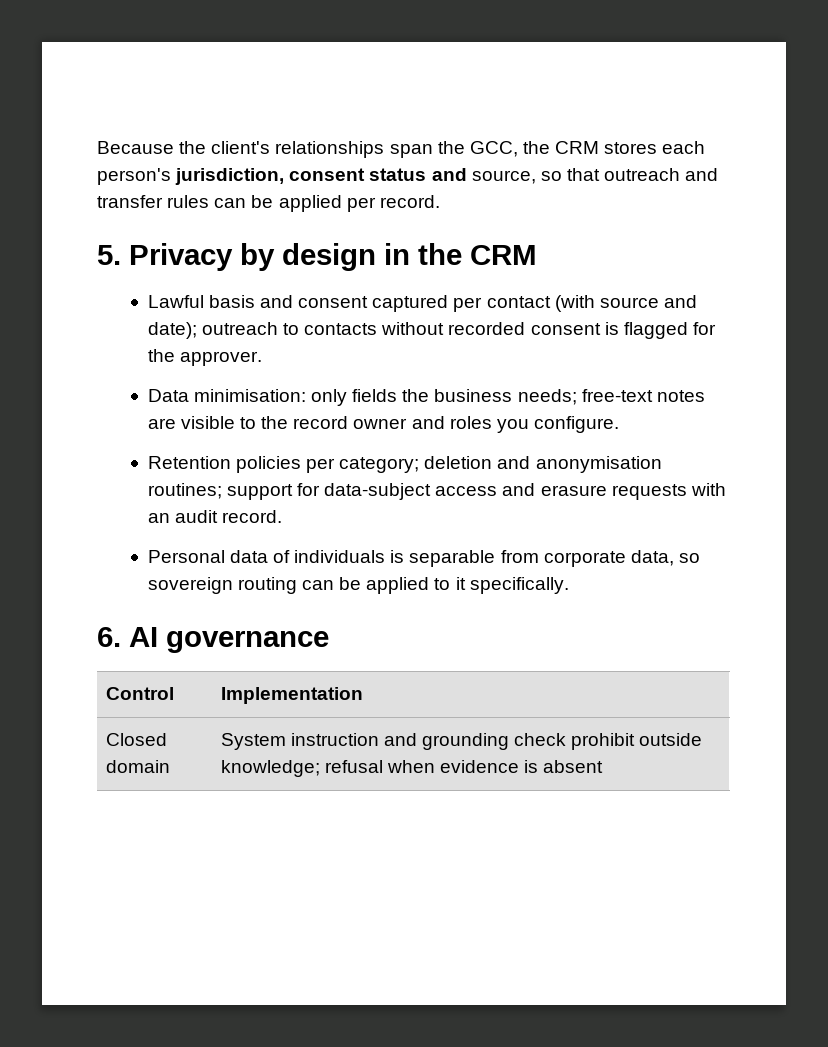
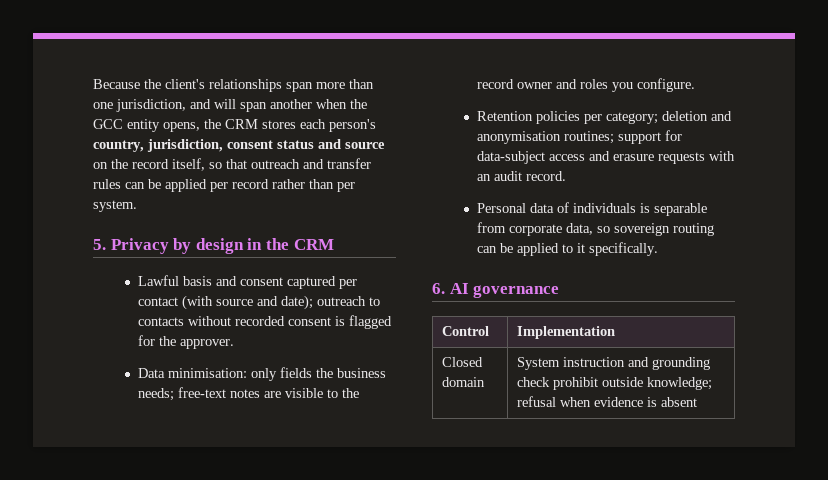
[437,141,518,157] the GCC, -> [316,79,374,89] [93,99,367,112] [93,119,200,132] more than one jurisdiction, and will span another when the GCC entity opens,
(171, 176) none -> [93,140,144,152] country,
[471,170,536,184] source, -> [345,142,385,149] [93,158,205,171] source on the record itself,
[379,195,440,208] record. -> [232,179,355,192] [93,200,137,212] record rather than per system.

